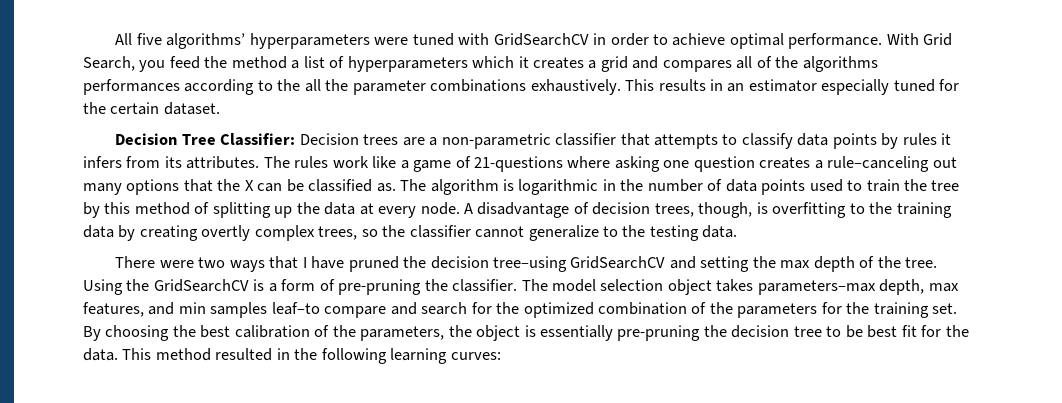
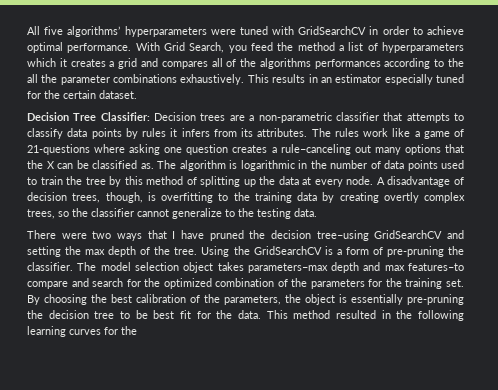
[879,279,959,295] [83,302,320,318] depth, max features, and min samples leaf–to -> [331,262,465,273] depth and max features–to
[450,352,501,360] curves: -> [69,326,137,335] curves for the

